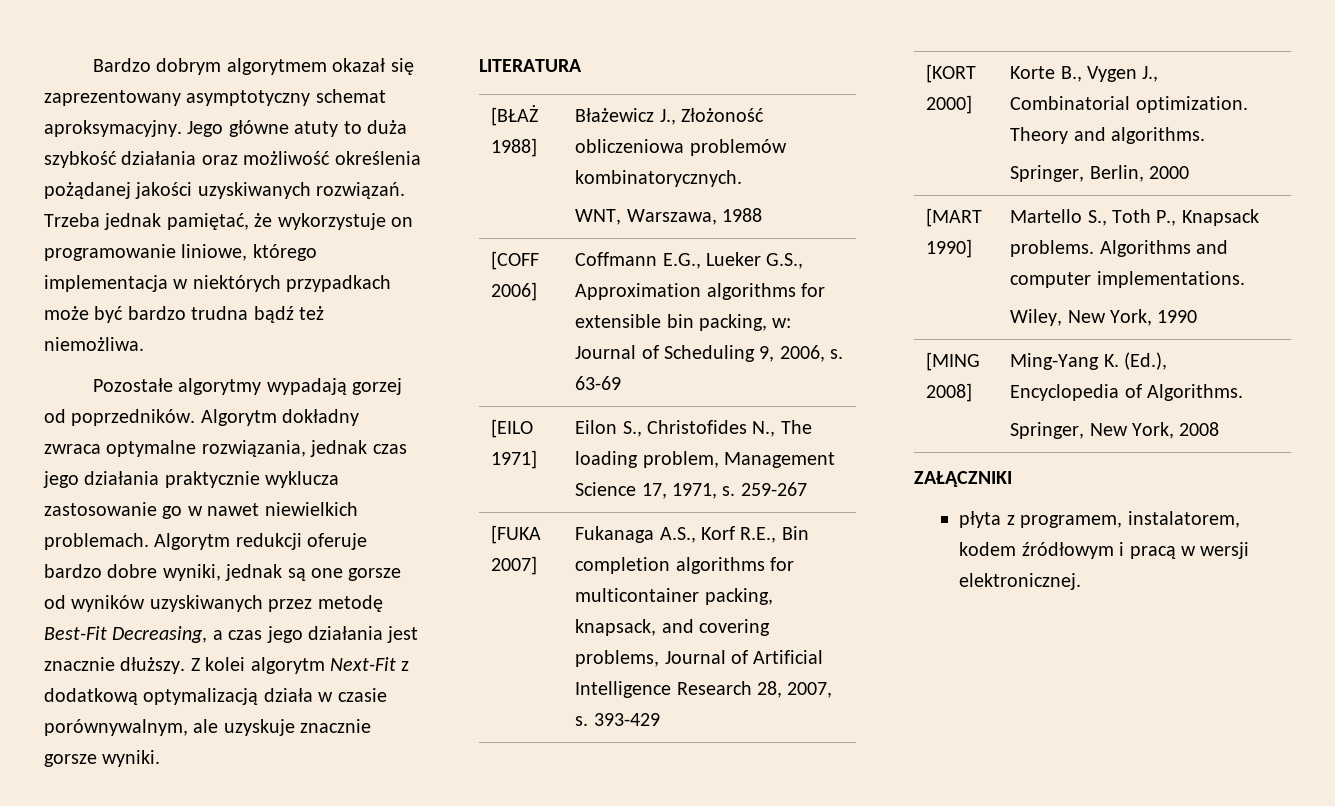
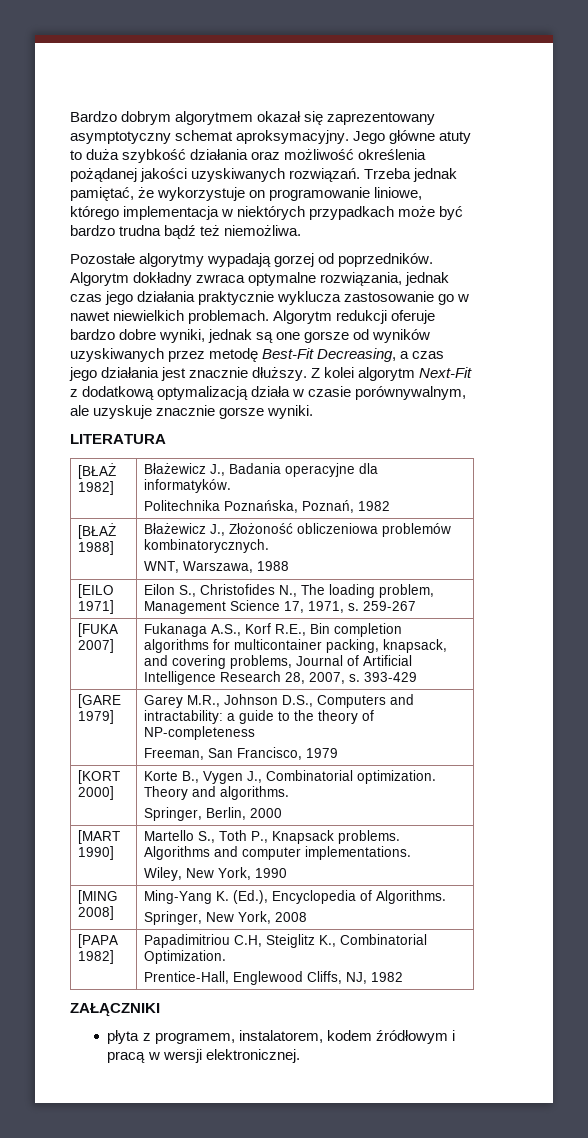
(582, 65) none -> [77,463,116,479] [77,481,114,495] [143,463,378,477] [143,479,231,493] [143,500,390,513] // [BŁAŻ 1982] | Błażewicz J., Badania operacyjne dla informatyków. // Politechnika Poznańska, Poznań, 1982
[491,251,540,270] [491,282,538,301] [575,252,804,269] [575,283,825,300] [575,314,792,331] [575,345,844,362] [575,376,622,390] // [COFF 2006] | Coffmann E.G., Lueker G.S., Approximation algorithms for extensible bin packing, w: Journal of Scheduling 9, 2006, s. 63-69 -> (289, 566) none
(660, 719) none -> [77,694,121,708] [77,710,114,724] [143,694,414,708] [143,710,374,724] [143,726,255,740] [143,747,338,760] // [GARE 1979] | Garey M.R., Johnson D.S., Computers and intractability: a guide to the theory of NP-completeness // Freeman, San Francisco, 1979
(1220, 429) none -> [77,934,118,948] [77,950,114,964] [143,934,427,948] [143,950,226,964] [143,971,403,985] // [PAPA 1982] | Papadimitriou C.H, Steiglitz K., Combinatorial Optimization. // Prentice-Hall, Englewood Cliffs, NJ, 1982

